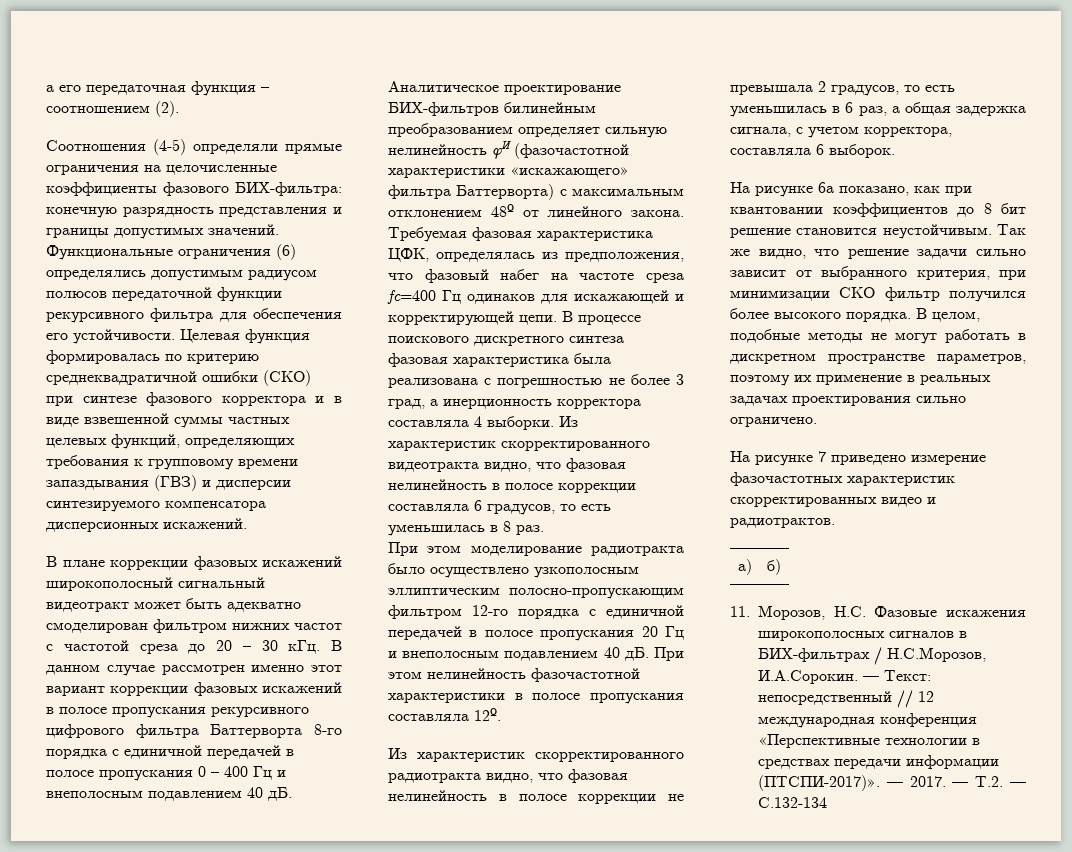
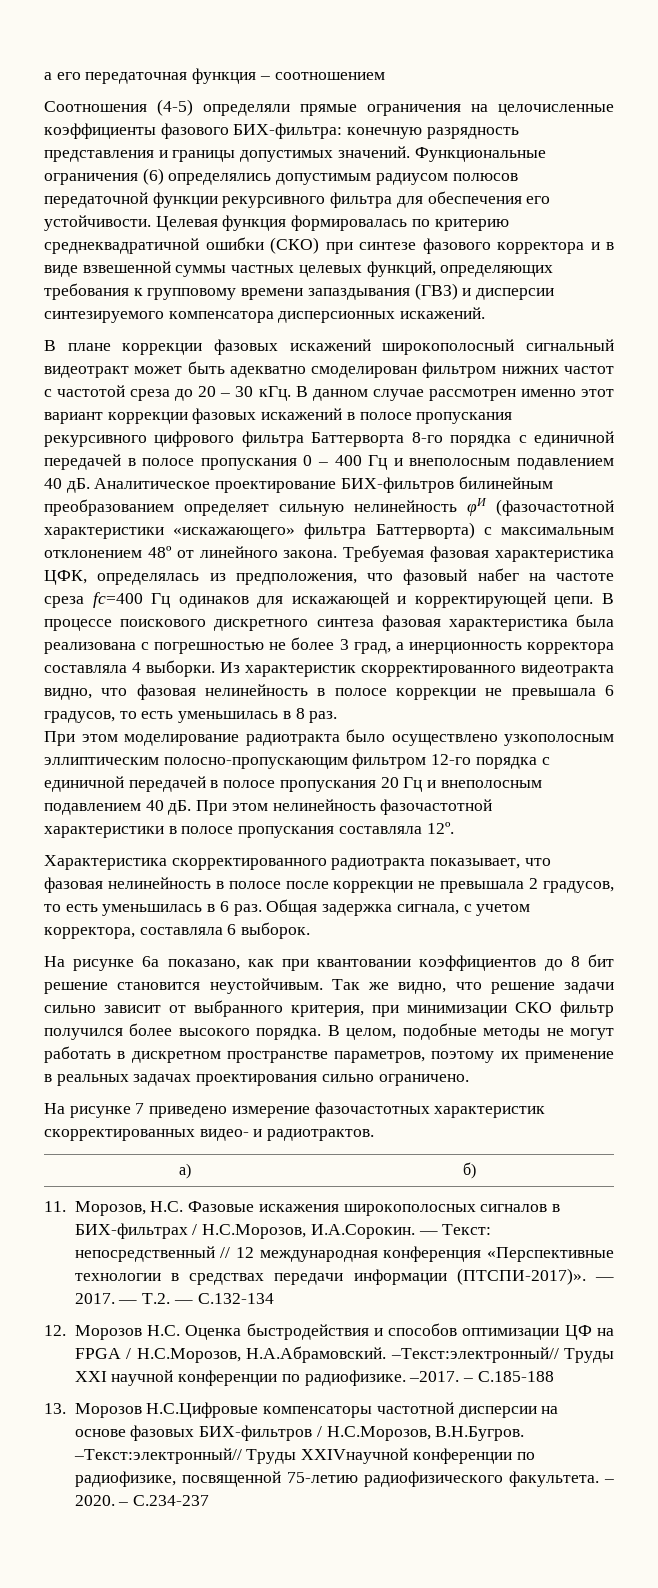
[155,101,179,117] (2). -> (385, 76) none
[388,504,469,511] составляла -> [485,688,596,700] не превышала
[388,748,525,762] Из характеристик -> [44,855,167,870] Характеристика
[486,769,628,783] [388,790,567,801] видно, что фазовая нелинейность в полосе -> [430,858,551,869] [44,877,329,893] показывает, что фазовая нелинейность в полосе после
[858,102,951,116] раз, а общая -> [233,899,318,916] раз. Общая
[881,497,922,507] видео -> [199,1129,249,1141] видео-
(827, 802) none -> [44,1323,614,1340] [74,1346,614,1363] [74,1370,554,1386] [44,1402,559,1418] [74,1425,525,1441] [73,1448,535,1464] [74,1471,614,1487] [74,1495,210,1506] // 12. Морозов Н.С. Оценка быстродействия и способов оптимизации ЦФ на FPGA / Н.С.Морозов, Н.А.Абрамовский. –Текст:электронный// Труды XXI научной конференции по радиофизике. –2017. – С.185-188 // 13. Морозов Н.С.Цифровые компенсаторы частотной дисперсии на основе фазовых БИХ-фильтров / Н.С.Морозов, В.Н.Бугров. –Текст:электронный// Труды XXIVнаучной конференции по радиофизике, посвященной 75-летию радиофизического факультета. – 2020. – С.234-237

